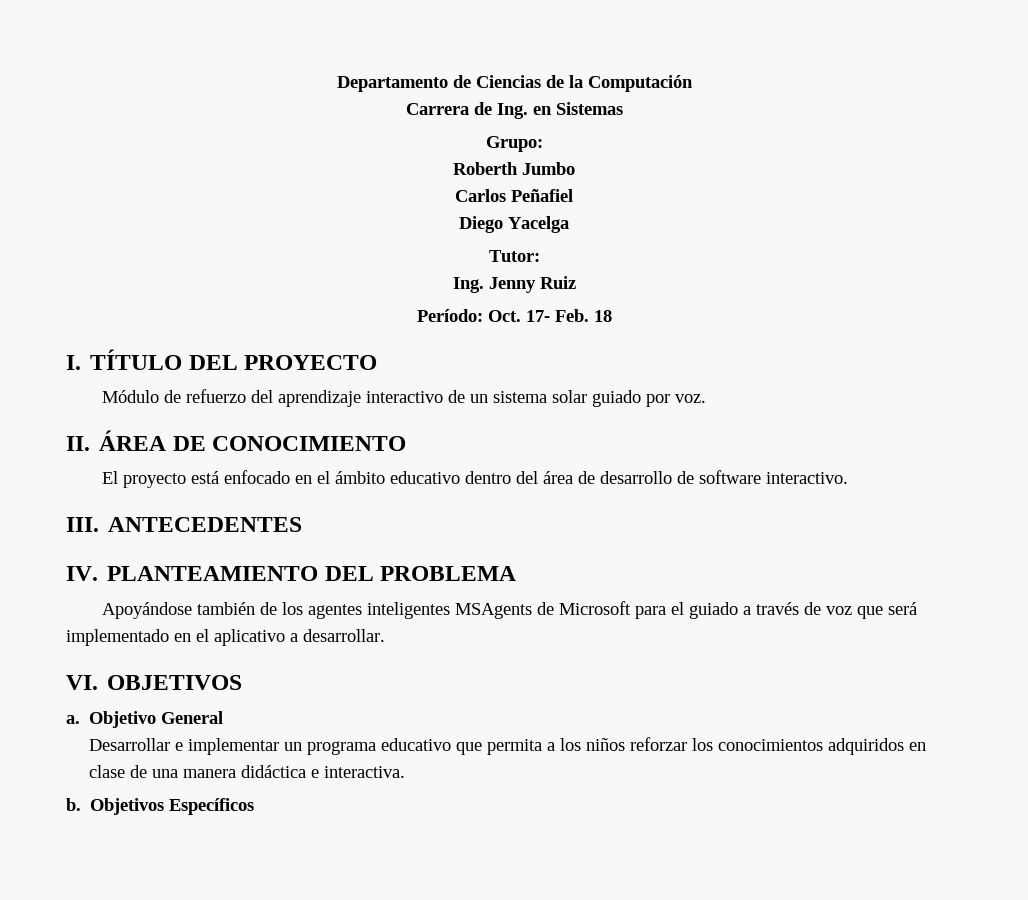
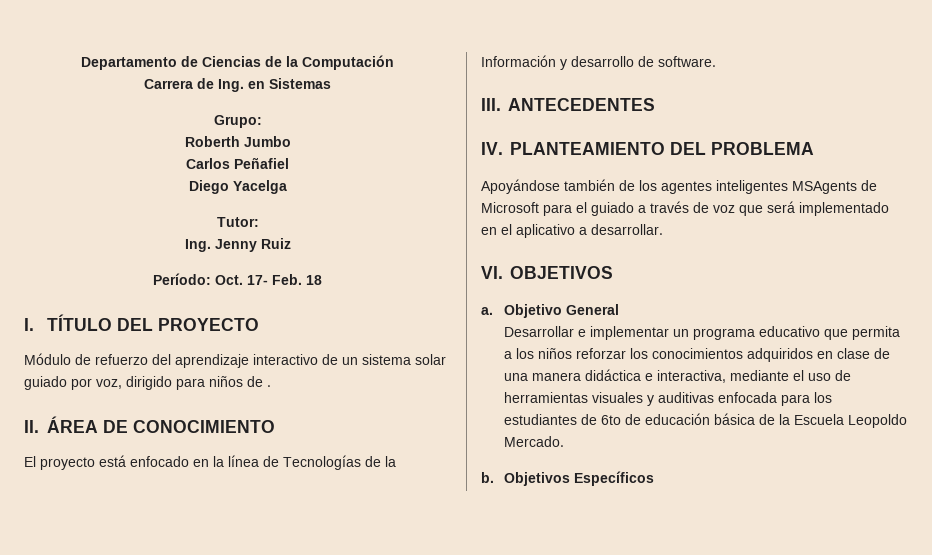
[675,394,707,403] voz. -> [96,376,271,390] voz, dirigido para niños de .
[317,470,849,484] el ámbito educativo dentro del área de desarrollo de software interactivo. -> [213,455,396,470] [481,55,716,70] la línea de Tecnologías de la Información y desarrollo de software.
[324,766,406,778] interactiva. -> [656,370,851,383] [503,392,832,406] [503,413,907,428] [503,436,564,447] interactiva, mediante el uso de herramientas visuales y auditivas enfocada para los estudiantes de 6to de educación básica de la Escuela Leopoldo Mercado.

